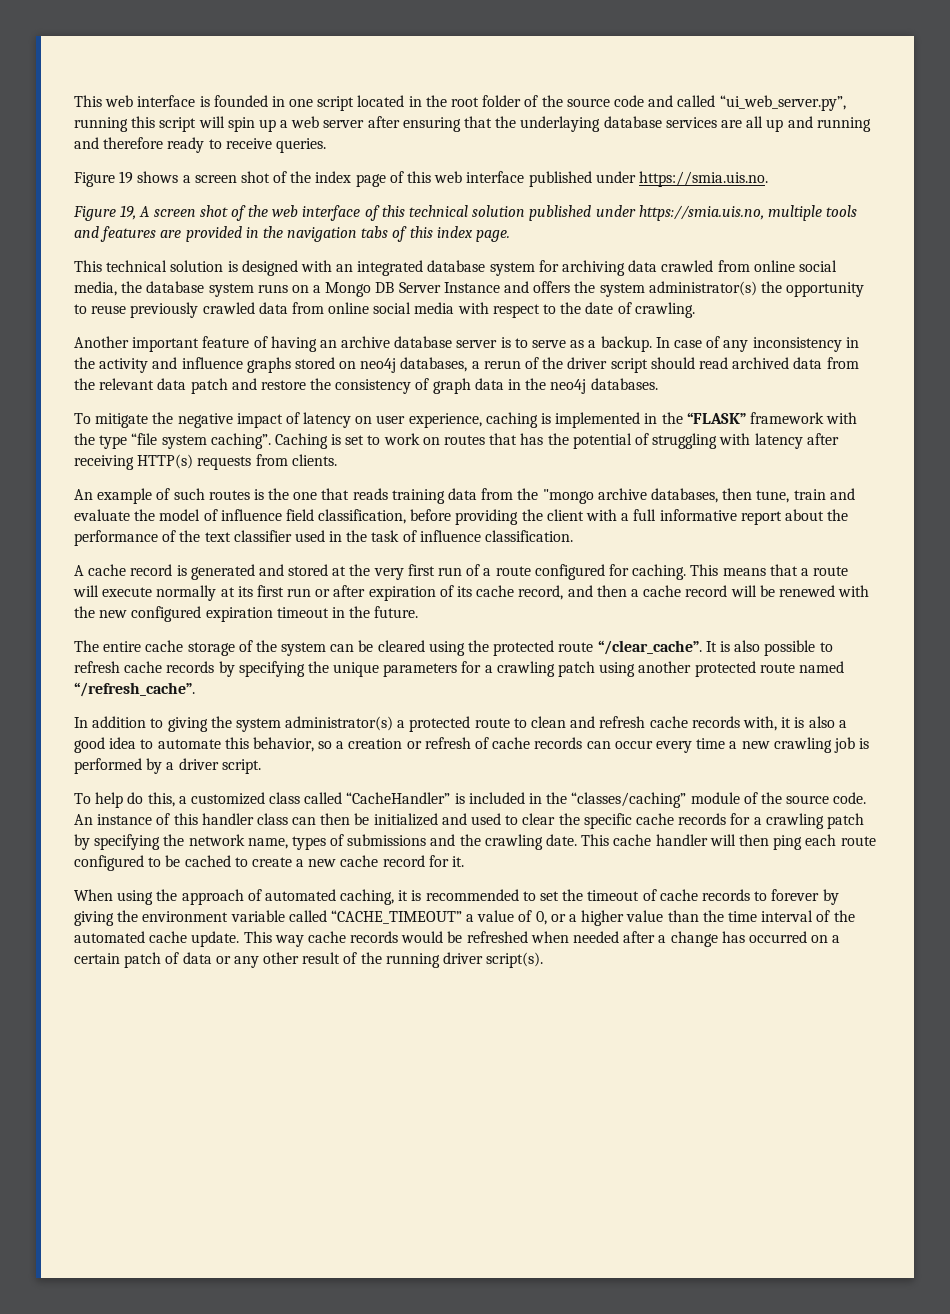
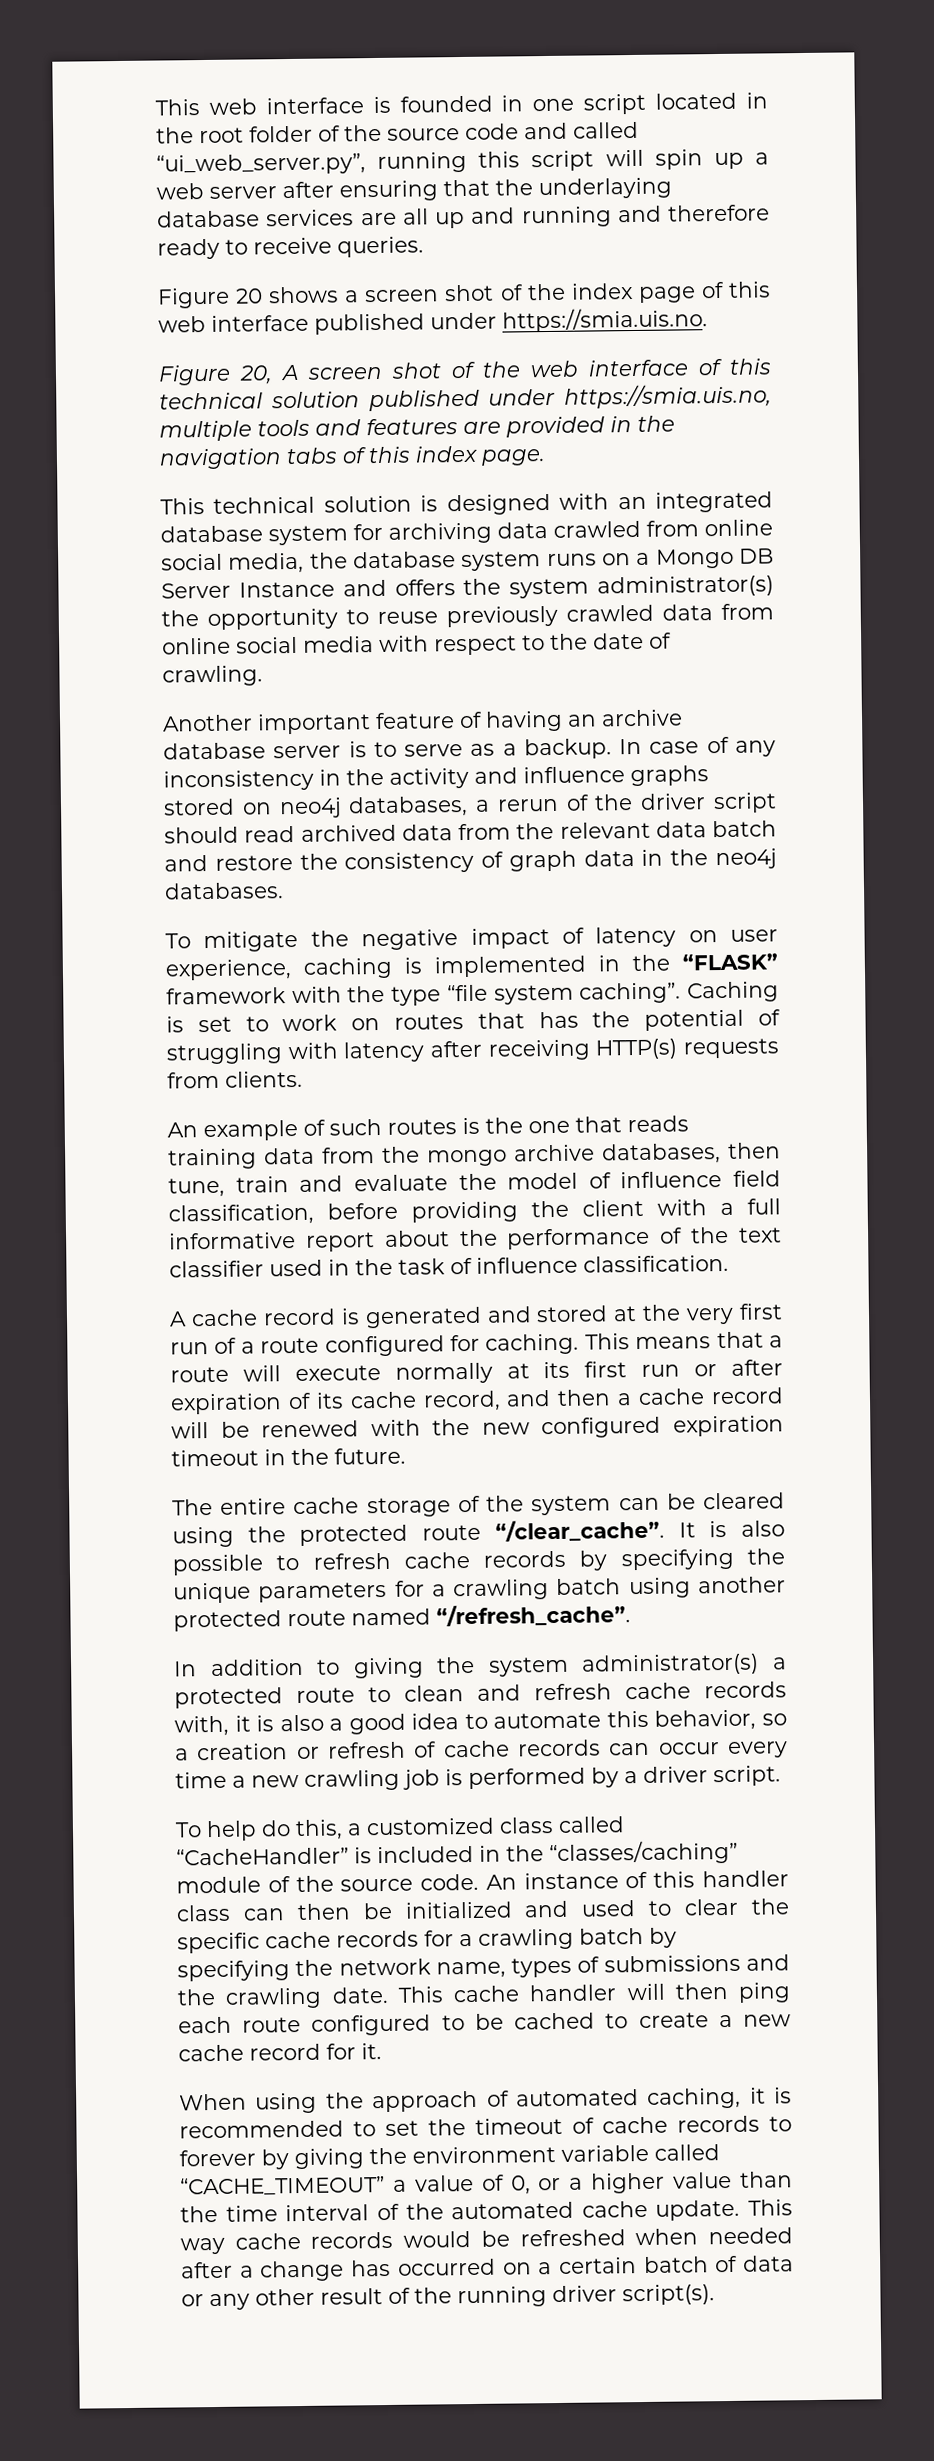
[119,171,134,184] 19 -> [235,288,264,304] 20
[120,205,137,220] 19, -> [239,365,273,385] 20,
[190,378,228,394] patch -> [712,820,777,838] batch
[542,489,594,504] "mongo -> [427,1149,507,1167] mongo
[558,661,596,677] patch -> [556,1578,622,1595] batch
[826,813,864,829] patch -> [579,1927,644,1945] batch
[124,952,162,968] patch -> [643,2256,709,2274] batch

